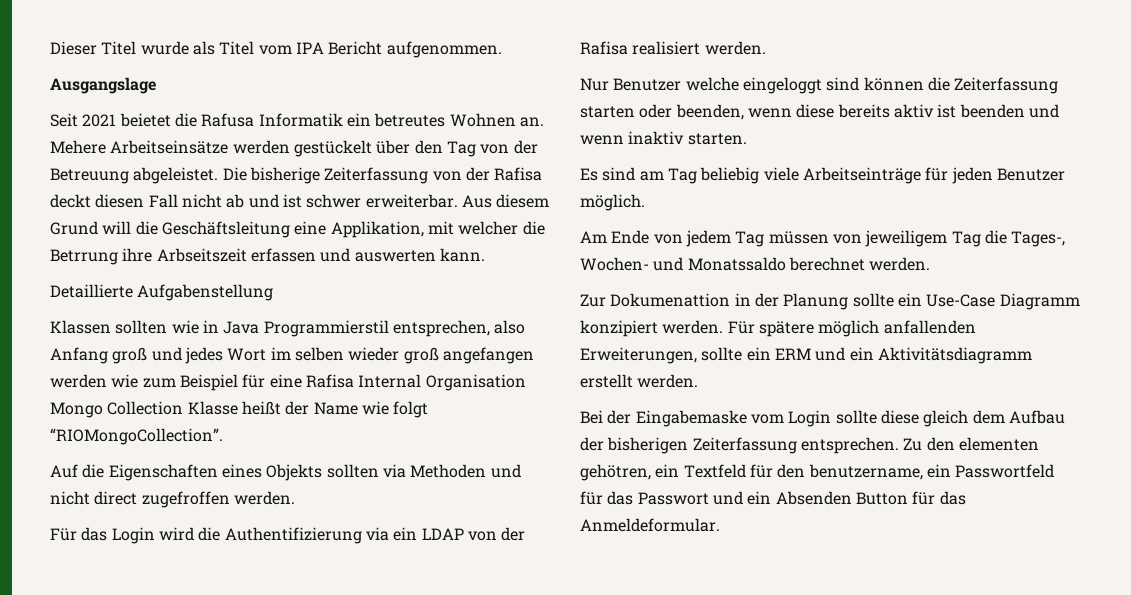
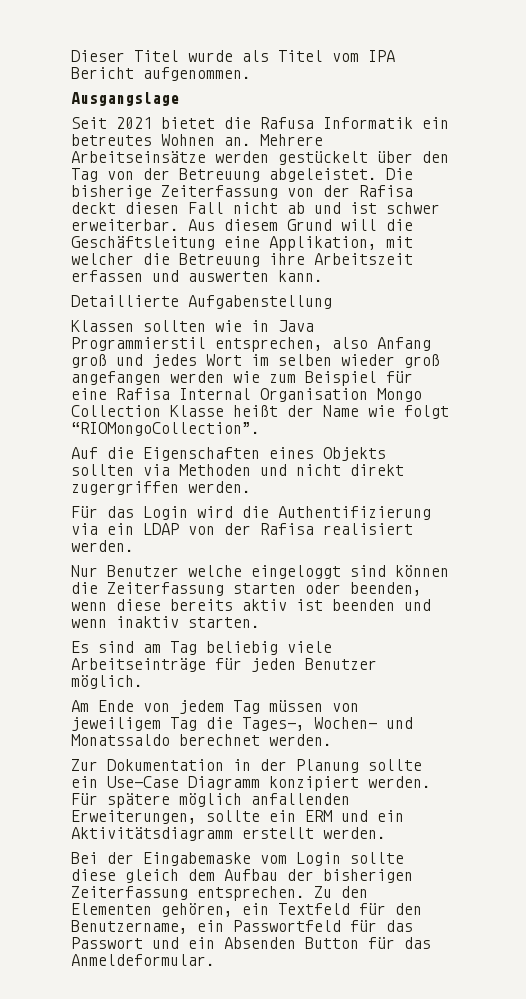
[119,113,171,127] beietet -> [161,117,215,129] bietet
[50,140,106,154] Mehere -> [260,134,323,146] Mehrere
[50,248,247,265] Betrrung ihre Arbseitszeit -> [179,253,413,267] Betreuung ihre Arbeitszeit
[94,491,230,508] direct zugefroffen -> [350,464,404,476] [71,481,179,495] direkt zugergriffen
[610,293,731,307] Dokumenattion -> [107,759,224,771] Dokumentation
[958,437,1039,451] [580,464,651,481] elementen gehötren, -> [71,903,233,917] Elementen gehören,
[808,464,923,480] benutzername, -> [71,920,188,934] Benutzername,

